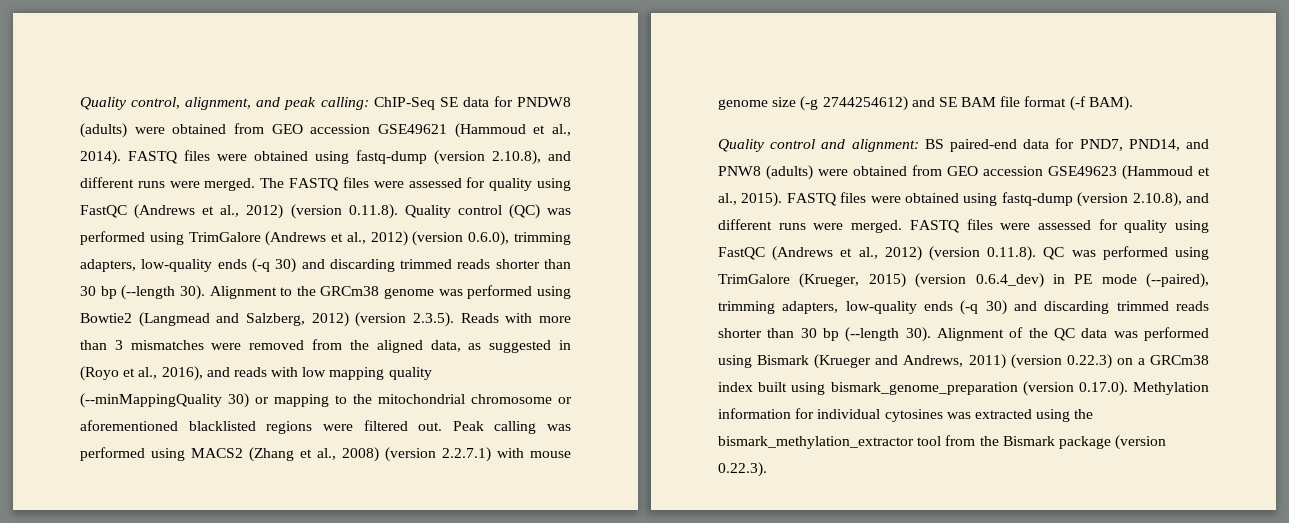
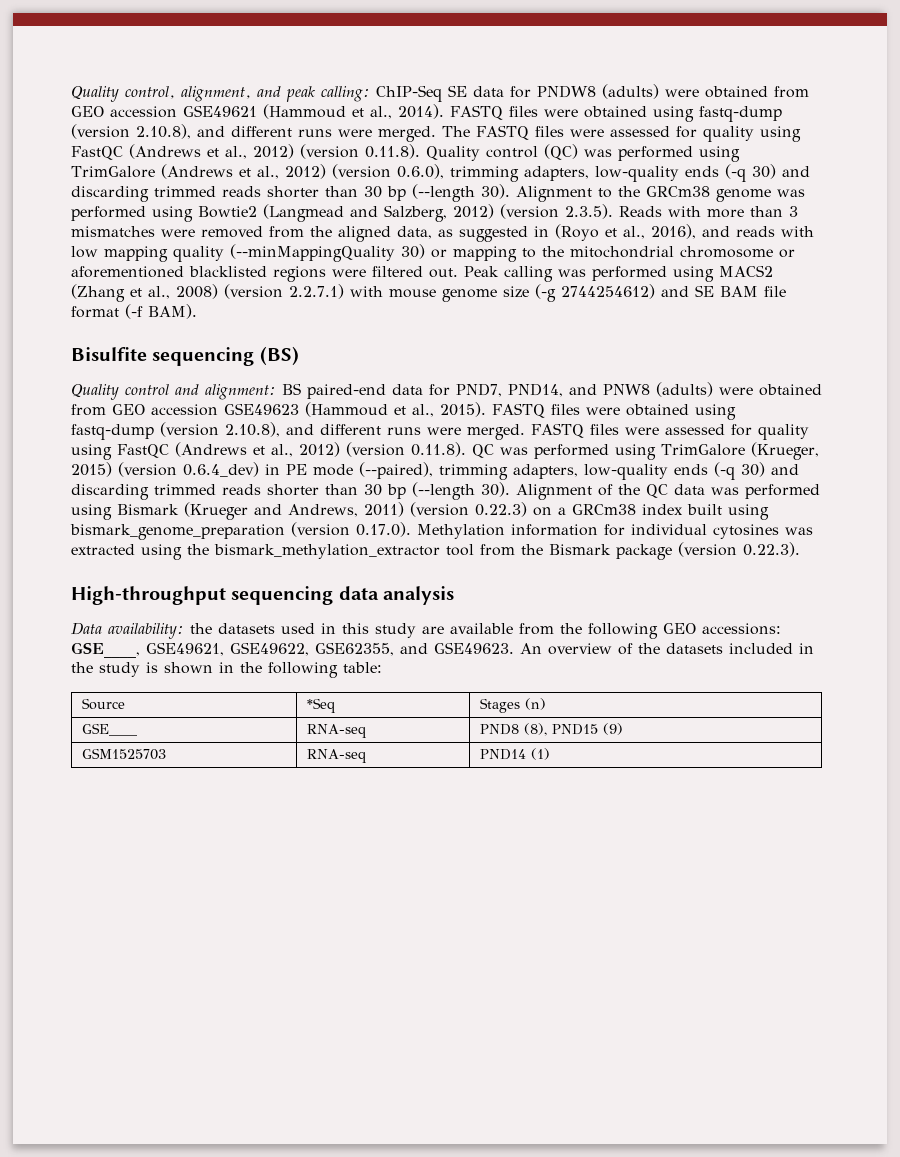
(1133, 103) none -> [71,346,299,366] // Bisulfite sequencing (BS)
(767, 469) none -> [71,586,455,605] [71,622,781,639] [71,642,814,658] [71,662,382,678] [81,698,125,710] [306,698,336,713] [479,698,546,713] [81,723,137,736] [306,724,367,738] [479,723,623,736] [81,748,166,760] [306,749,367,763] [479,748,550,760] // High-throughput sequencing data analysis // Data availability: the datasets used in this study are available from the following GEO accessions: GSE____, GSE49621, GSE49622, GSE62355, and GSE49623. An overview of the datasets included in the study is shown in the following table: // Source | *Seq | Stages (n) // GSE____ | RNA-seq | PND8 (8), PND15 (9) // GSM1525703 | RNA-seq | PND14 (1)

